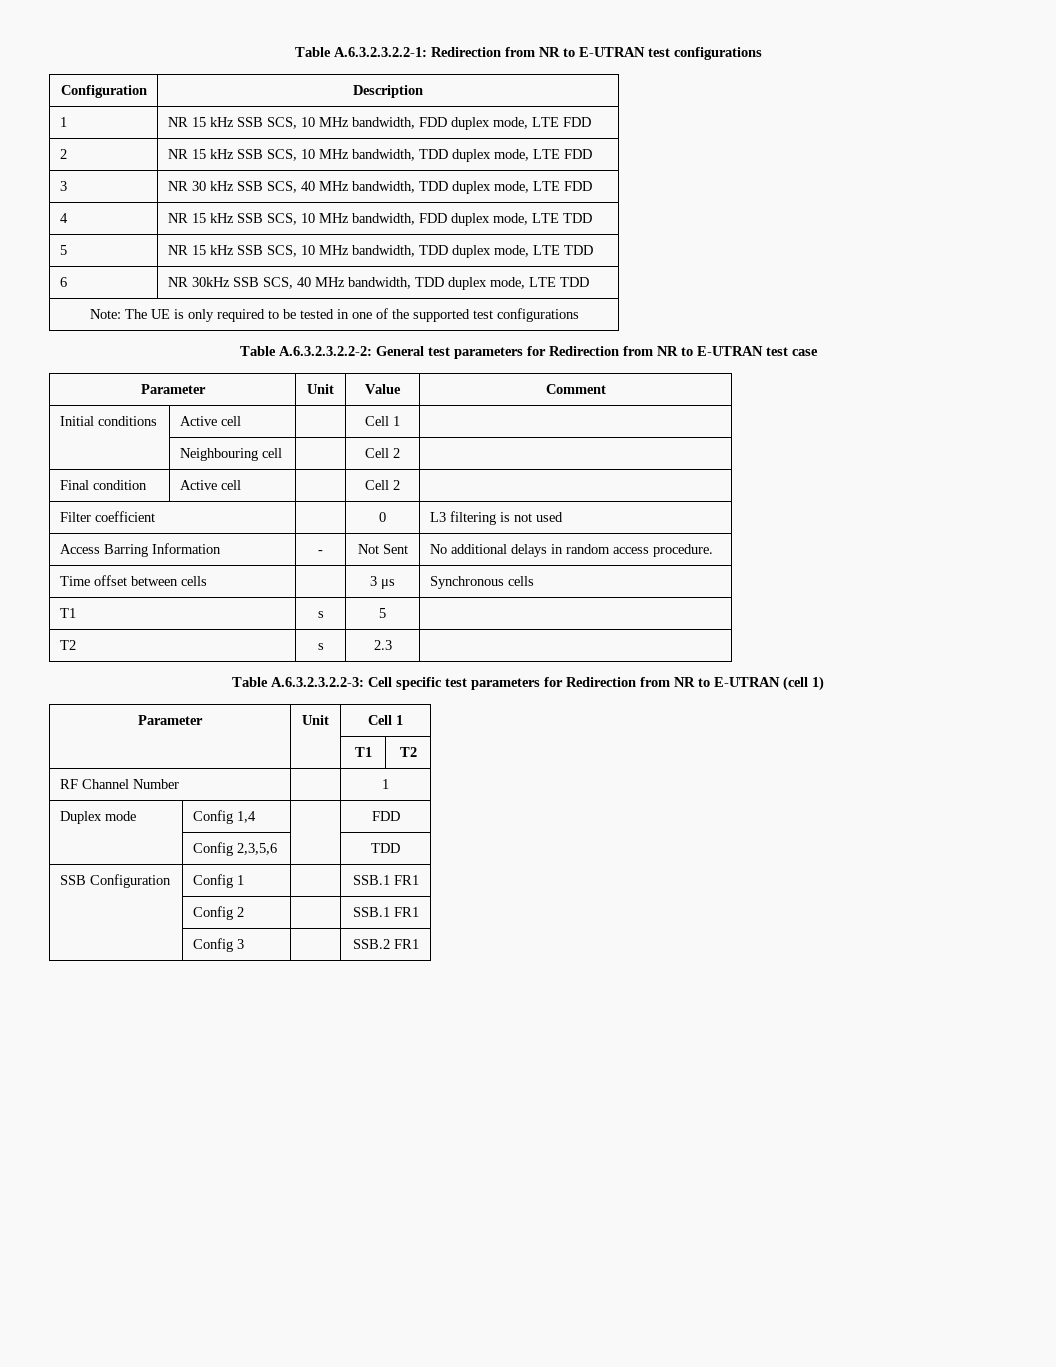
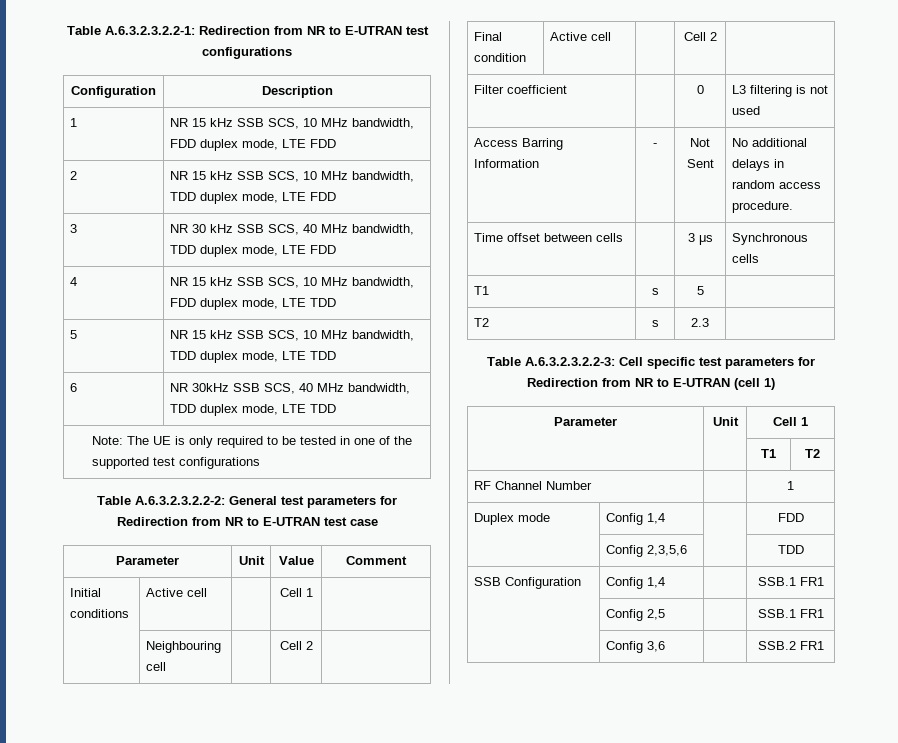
[236,875,244,885] [352,875,419,885] [192,906,244,920] [352,907,419,917] [192,938,244,952] 1 | | SSB.1 FR1 // | Config 2 | | SSB.1 FR1 // | Config 3 -> [646,577,665,588] [757,577,824,586] [605,609,665,621] [757,609,824,618] [605,641,665,653] 1,4 | | SSB.1 FR1 // | Config 2,5 | | SSB.1 FR1 // | Config 3,6

